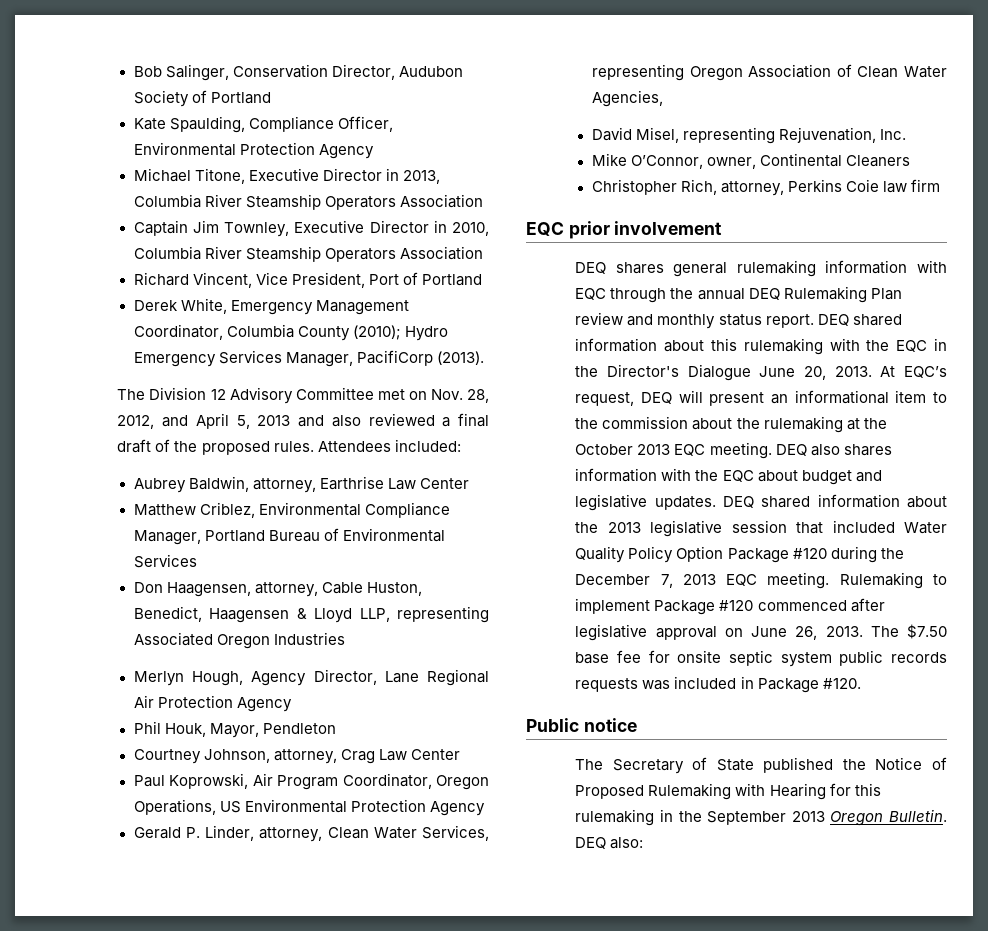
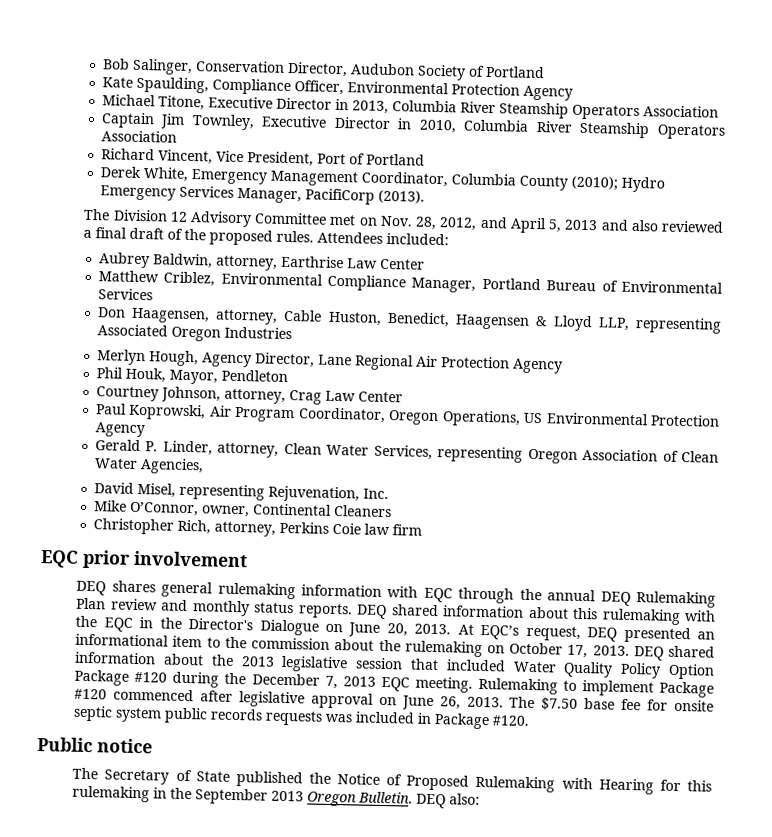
[765,314,814,328] report. -> [297,603,353,619] reports.
(751, 372) none -> [324,623,343,633] on
[678,390,765,406] will present -> [623,626,691,644] presented
[846,418,887,430] [575,442,892,459] [575,468,882,485] [575,494,716,511] at the October 2013 EQC meeting. DEQ also shares information with the EQC about budget and legislative updates. -> [486,642,630,659] on October 17, 2013.

